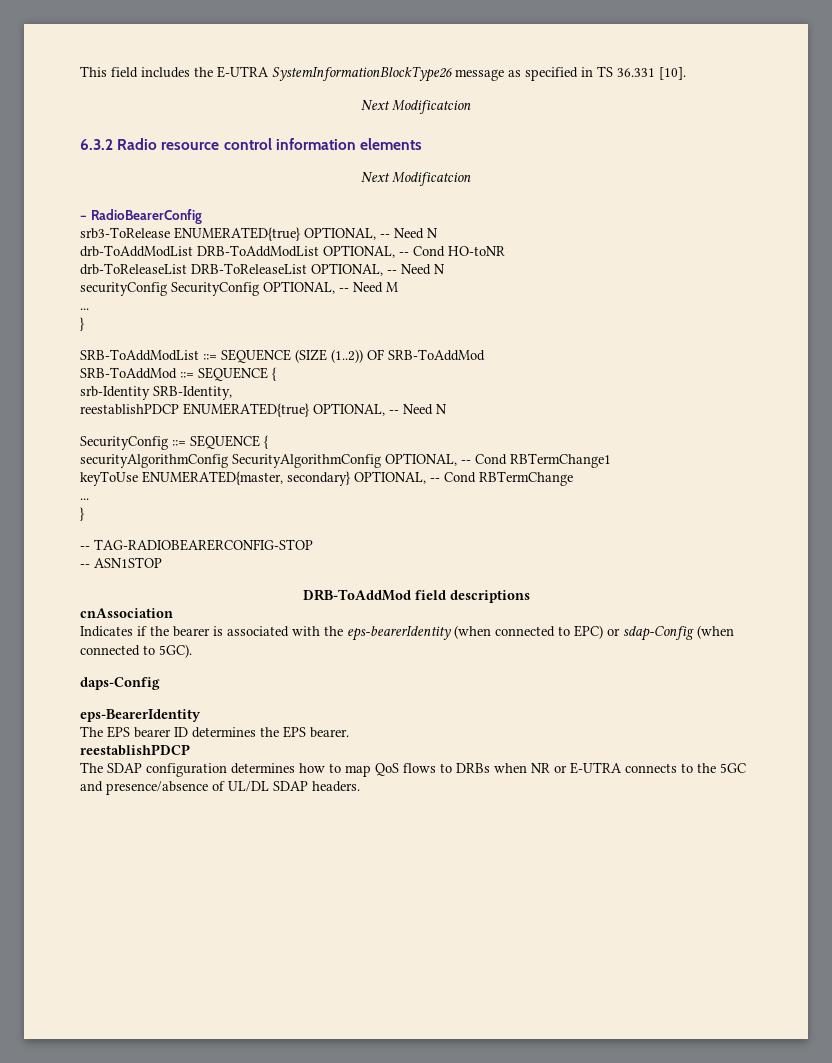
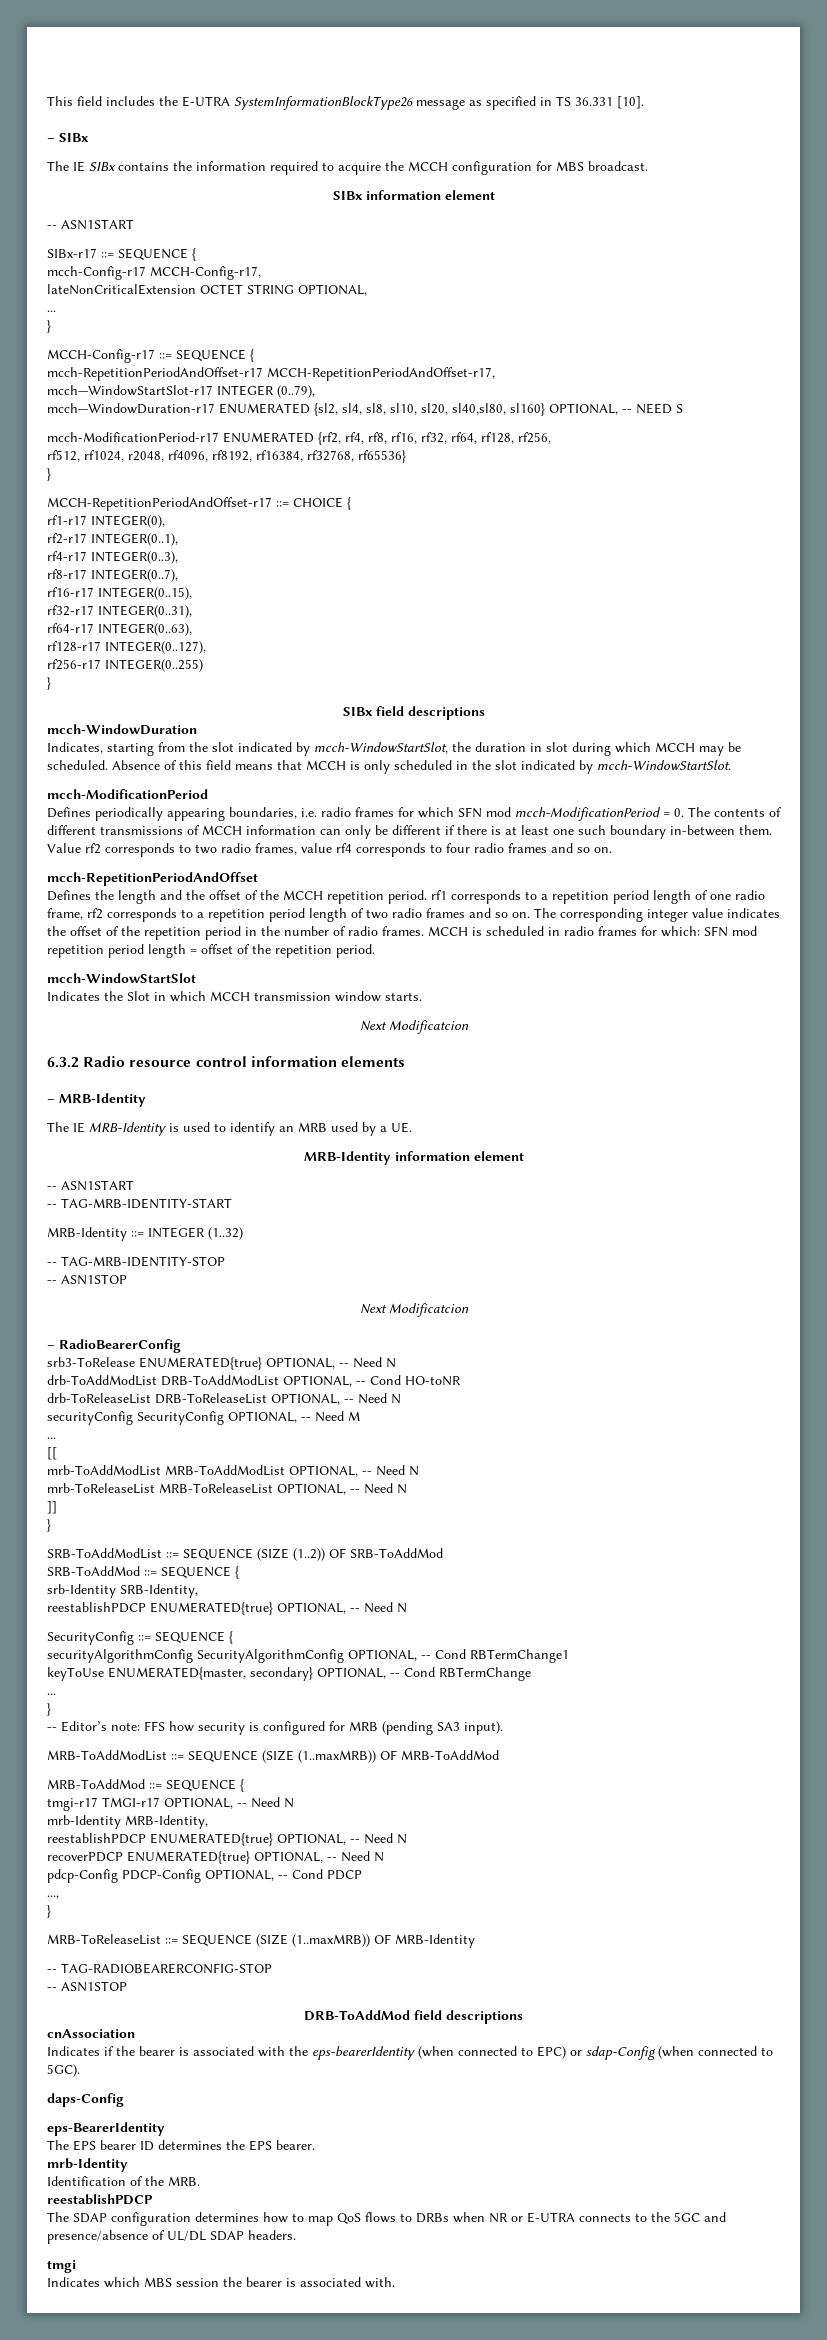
(686, 73) none -> [47,133,89,142] [47,161,648,175] [332,190,495,200] [47,219,134,230] [47,248,196,261] [47,266,261,280] [47,284,367,296] [47,310,56,312] [47,320,51,333] [47,349,254,363] [47,367,495,381] [47,385,315,398] [47,403,683,416] [47,432,551,445] [47,450,406,463] [47,468,51,481] [47,497,351,511] [47,515,165,528] [47,533,178,546] [47,551,178,564] [47,569,178,582] [47,587,192,600] [47,605,192,618] [47,623,192,636] [47,641,206,654] [47,659,203,672] [47,677,51,690] [342,706,485,720] [47,724,197,735] [47,742,741,756] [47,760,731,774] [47,789,208,799] [47,807,782,821] [47,825,772,839] [47,843,612,857] [47,872,258,886] [47,890,765,904] [47,908,780,922] [47,926,757,940] [47,944,375,958] [47,973,196,983] [47,991,422,1002] // – SIBx // The IE SIBx contains the information required to acquire the MCCH configuration for MBS broadcast. // SIBx information element // -- ASN1START // SIBx-r17 ::= SEQUENCE { // mcch-Config-r17 MCCH-Config-r17, // lateNonCriticalExtension OCTET STRING OPTIONAL, // ... // } // MCCH-Config-r17 ::= SEQUENCE { // mcch-RepetitionPeriodAndOffset-r17 MCCH-RepetitionPeriodAndOffset-r17, // mcch—WindowStartSlot-r17 INTEGER (0..79), // mcch—WindowDuration-r17 ENUMERATED {sl2, sl4, sl8, sl10, sl20, sl40,sl80, sl160} OPTIONAL, -- NEED S // mcch-ModificationPeriod-r17 ENUMERATED {rf2, rf4, rf8, rf16, rf32, rf64, rf128, rf256, // rf512, rf1024, r2048, rf4096, rf8192, rf16384, rf32768, rf65536} // } // MCCH-RepetitionPeriodAndOffset-r17 ::= CHOICE { // rf1-r17 INTEGER(0), // rf2-r17 INTEGER(0..1), // rf4-r17 INTEGER(0..3), // rf8-r17 INTEGER(0..7), // rf16-r17 INTEGER(0..15), // rf32-r17 INTEGER(0..31), // rf64-r17 INTEGER(0..63), // rf128-r17 INTEGER(0..127), // rf256-r17 INTEGER(0..255) // } // SIBx field descriptions // mcch-WindowDuration // Indicates, starting from the slot indicated by mcch-WindowStartSlot, the duration in slot during which MCCH may be scheduled. Absence of this field means that MCCH is only scheduled in the slot indicated by mcch-WindowStartSlot. // mcch-ModificationPeriod // Defines periodically appearing boundaries, i.e. radio frames for which SFN mod mcch-ModificationPeriod = 0. The contents of different transmissions of MCCH information can only be different if there is at least one such boundary in-between them. Value rf2 corresponds to two radio frames, value rf4 corresponds to four radio frames and so on. // mcch-RepetitionPeriodAndOffset // Defines the length and the offset of the MCCH repetition period. rf1 corresponds to a repetition period length of one radio frame, rf2 corresponds to a repetition period length of two radio frames and so on. The corresponding integer value indicates the offset of the repetition period in the number of radio frames. MCCH is scheduled in radio frames for which: SFN mod repetition period length = offset of the repetition period. // mcch-WindowStartSlot // Indicates the Slot in which MCCH transmission window starts.
(422, 144) none -> [47,1093,146,1107] [47,1122,412,1136] [303,1151,524,1165] [47,1180,134,1191] [47,1198,232,1209] [47,1227,243,1241] [47,1256,225,1267] [47,1274,127,1285] // – MRB-Identity // The IE MRB-Identity is used to identify an MRB used by a UE. // MRB-Identity information element // -- ASN1START // -- TAG-MRB-IDENTITY-START // MRB-Identity ::= INTEGER (1..32) // -- TAG-MRB-IDENTITY-STOP // -- ASN1STOP
(89, 309) none -> [47,1447,57,1460] [47,1465,419,1477] [47,1483,407,1495] [47,1501,57,1514] // [[ // mrb-ToAddModList MRB-ToAddModList OPTIONAL, -- Need N // mrb-ToReleaseList MRB-ToReleaseList OPTIONAL, -- Need N // ]]
(84, 514) none -> [47,1721,503,1735] [47,1750,499,1763] [47,1779,244,1792] [47,1797,294,1811] [47,1815,208,1829] [47,1833,407,1846] [47,1851,384,1864] [47,1869,362,1883] [47,1895,59,1899] [47,1905,51,1918] [47,1934,475,1948] // -- Editor’s note: FFS how security is configured for MRB (pending SA3 input). // MRB-ToAddModList ::= SEQUENCE (SIZE (1..maxMRB)) OF MRB-ToAddMod // MRB-ToAddMod ::= SEQUENCE { // tmgi-r17 TMGI-r17 OPTIONAL, -- Need N // mrb-Identity MRB-Identity, // reestablishPDCP ENUMERATED{true} OPTIONAL, -- Need N // recoverPDCP ENUMERATED{true} OPTIONAL, -- Need N // pdcp-Config PDCP-Config OPTIONAL, -- Cond PDCP // ..., // } // MRB-ToReleaseList ::= SEQUENCE (SIZE (1..maxMRB)) OF MRB-Identity
(349, 732) none -> [47,2158,128,2172] [47,2176,200,2186] // mrb-Identity // Identification of the MRB.
(360, 786) none -> [47,2260,76,2273] [47,2277,395,2288] // tmgi // Indicates which MBS session the bearer is associated with.

